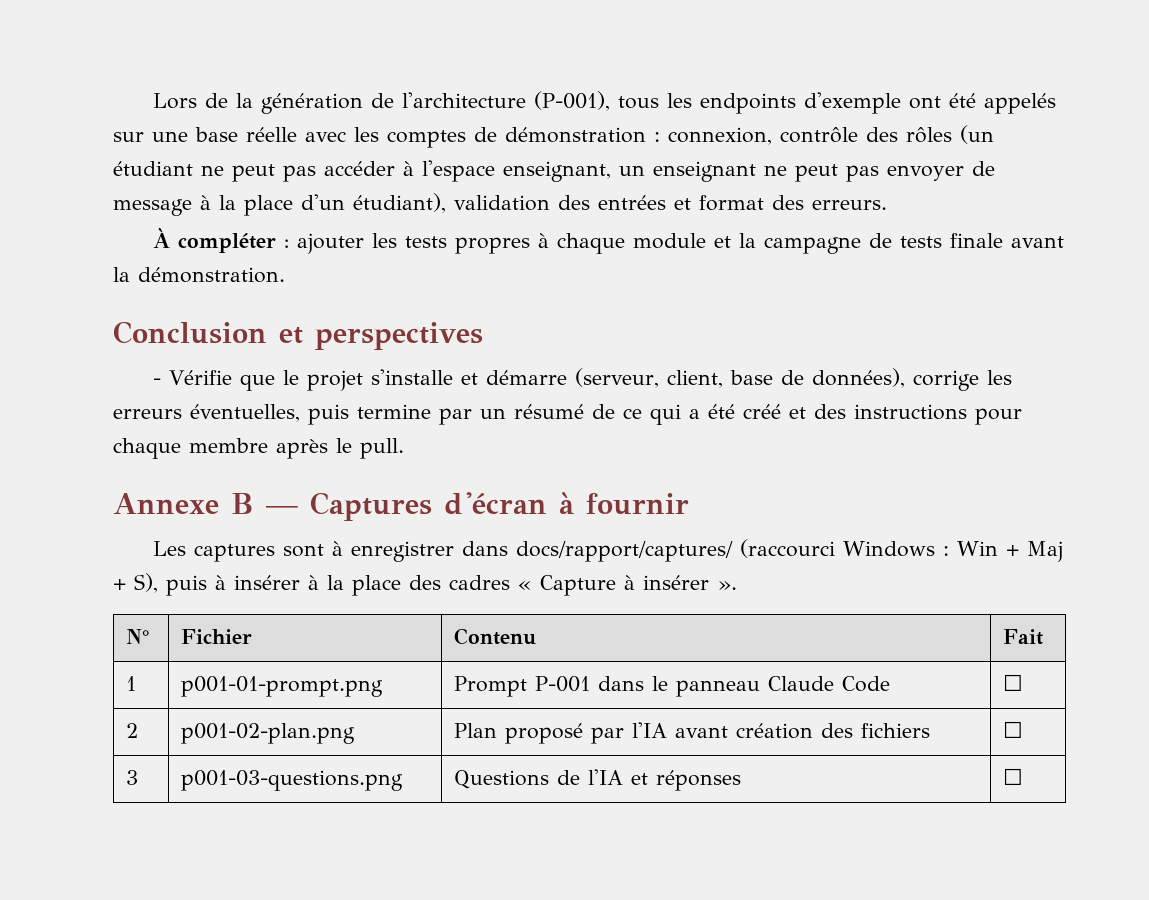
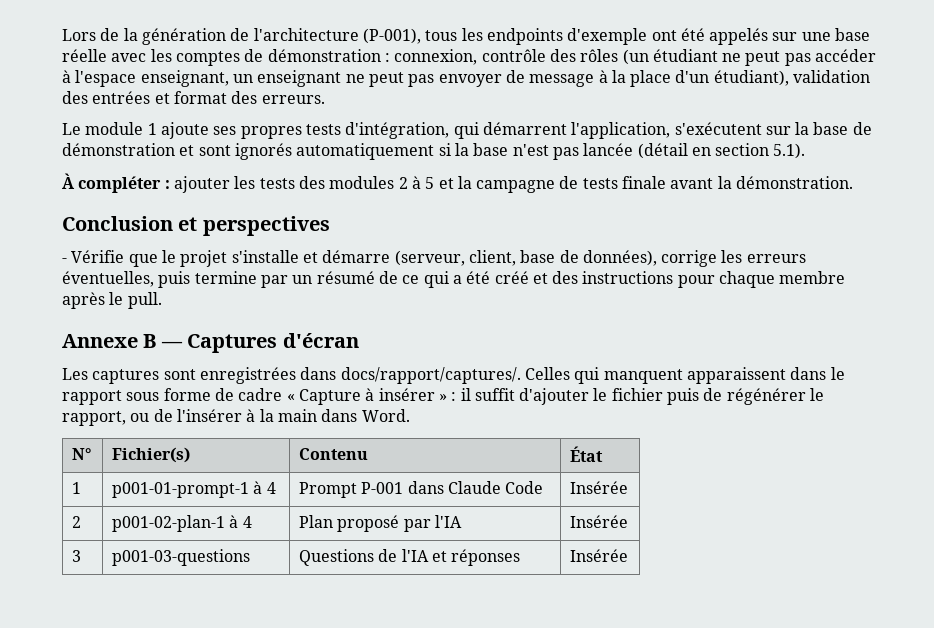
(887, 205) none -> [62,122,872,139] [62,143,806,160] // Le module 1 ajoute ses propres tests d'intégration, qui démarrent l'application, s'exécutent sur la base de démonstration et sont ignorés automatiquement si la base n'est pas lancée (détail en section 5.1).
[454,233,706,254] propres à chaque module -> [298,176,435,189] des modules 2 à 5
[559,492,689,515] à fournir -> (359, 340) none
[331,539,1063,562] [113,573,737,596] à enregistrer dans docs/rapport/captures/ (raccourci Windows : Win + Maj + S), puis à insérer à la place des cadres « Capture à insérer ». -> [199,367,845,384] [62,388,825,405] [62,409,410,426] enregistrées dans docs/rapport/captures/. Celles qui manquent apparaissent dans le rapport sous forme de cadre « Capture à insérer » : il suffit d'ajouter le fichier puis de régénérer le rapport, ou de l'insérer à la main dans Word.
[181,629,253,644] Fichier -> [112,447,191,463] Fichier(s)
[1003,629,1044,645] Fait -> [570,446,604,462] État
[181,676,384,697] p001-01-prompt.png -> [112,481,276,498] p001-01-prompt-1 à 4
[652,676,761,697] le panneau -> (444, 487) none
[1003,674,1024,691] ☐ -> [570,481,629,494] Insérée
[181,723,356,744] p001-02-plan.png -> [112,515,252,532] p001-02-plan-1 à 4
[675,723,931,739] [1003,721,1024,738] avant création des fichiers | ☐ -> [570,515,629,528] | Insérée
[181,770,404,791] p001-03-questions.png -> [112,549,251,566] p001-03-questions
[1003,768,1024,785] ☐ -> [570,549,629,562] Insérée

